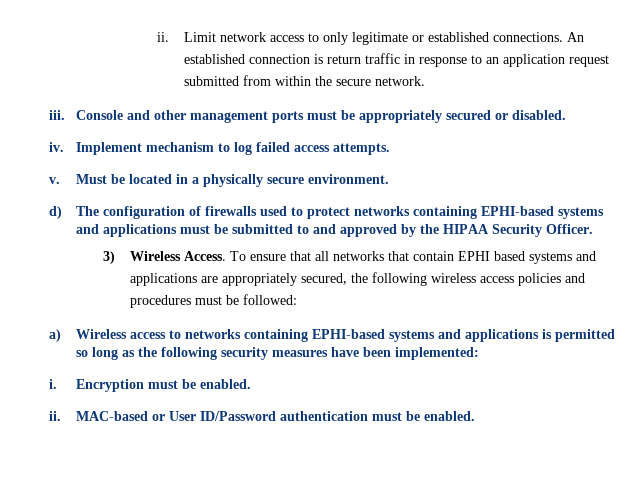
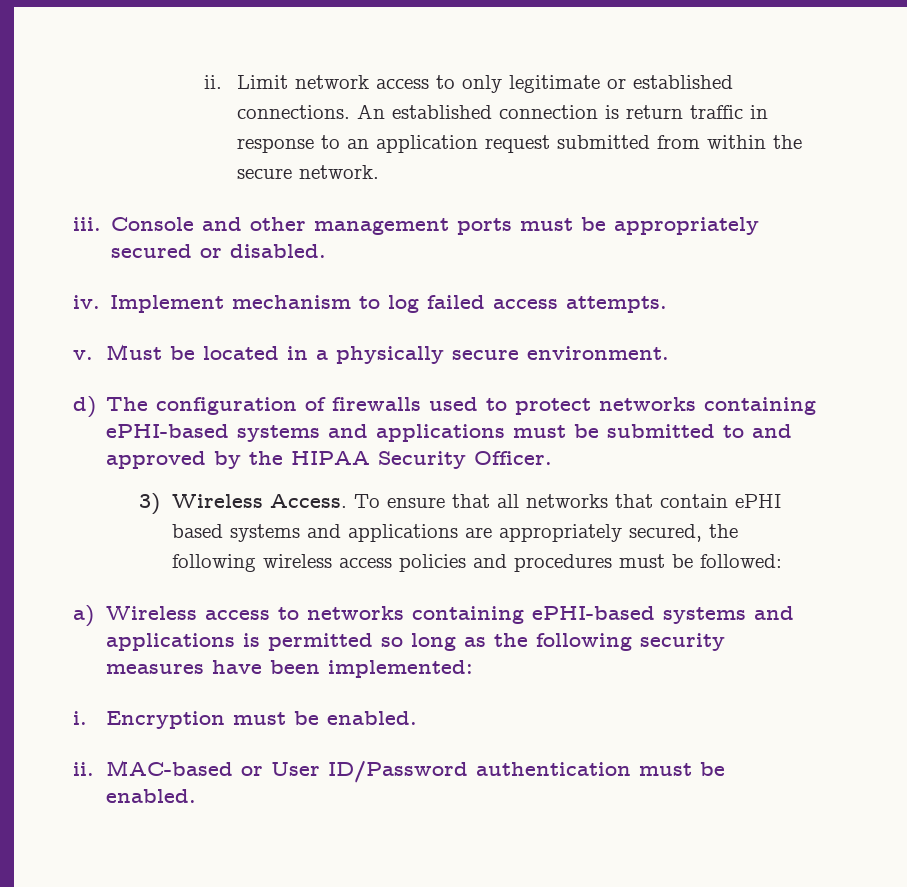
[481,206,555,216] EPHI-based -> [106,424,230,438] ePHI-based
[458,251,491,261] EPHI -> [734,494,781,508] ePHI
[312,329,386,339] EPHI-based -> [531,606,655,620] ePHI-based

